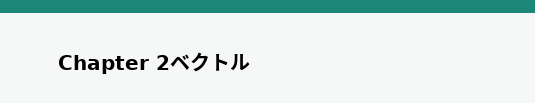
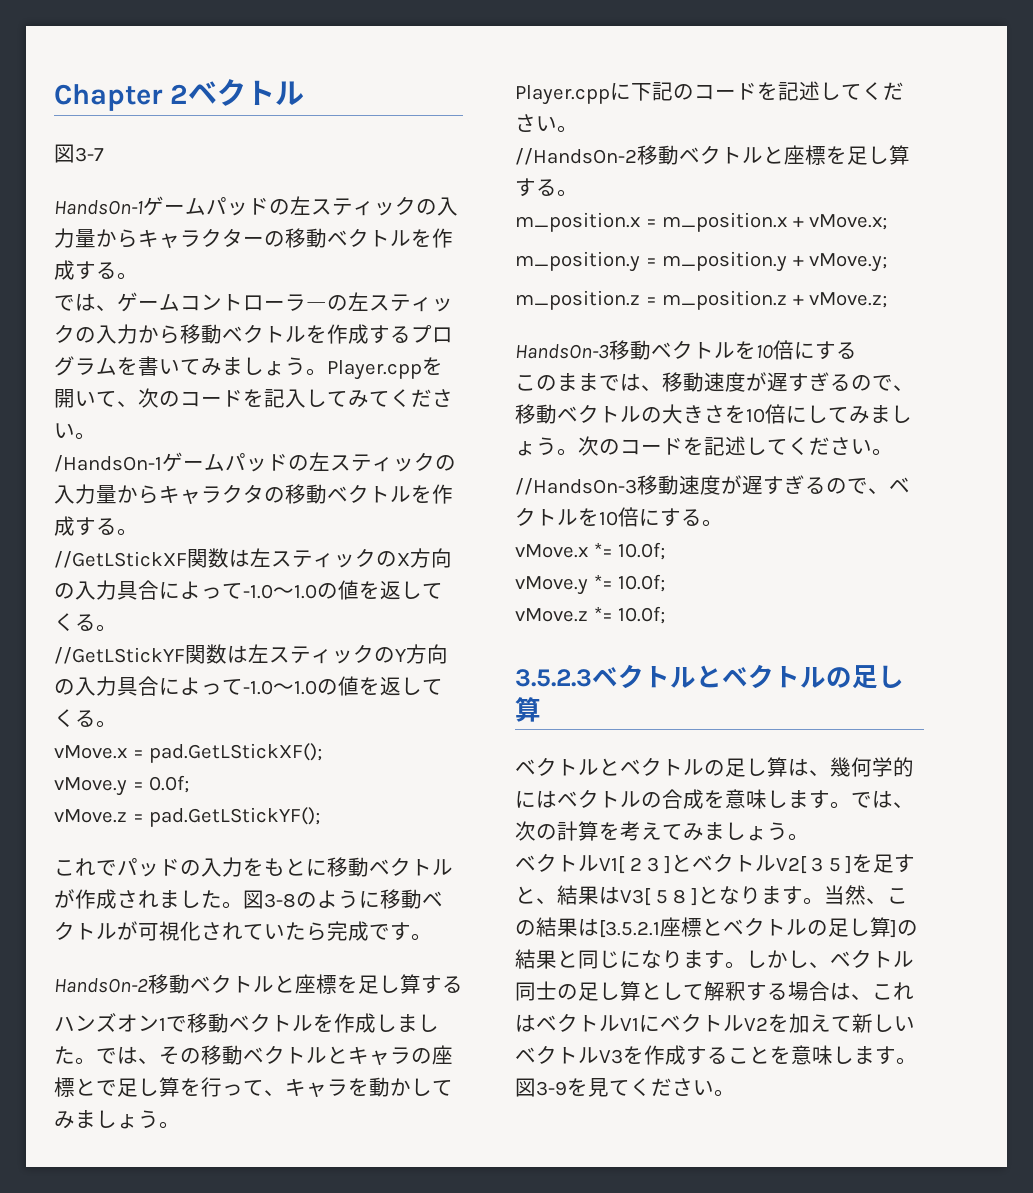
(250, 62) none -> [54,144,104,163] [54,196,458,216] [54,228,453,248] [54,260,138,280] [54,292,453,312] [54,324,453,344] [54,356,443,380] [54,388,453,408] [54,423,96,440] [54,452,456,472] [54,484,453,504] [54,516,138,536] [54,548,452,568] [54,580,443,600] [54,613,117,632] [54,644,448,664] [54,676,443,696] [54,709,117,728] [54,743,323,763] [54,775,190,796] [54,807,321,827] [54,857,453,877] [54,889,443,909] [54,921,432,941] [54,974,463,994] [54,1013,439,1033] [54,1045,453,1065] [54,1077,453,1097] [54,1110,180,1129] [515,81,904,105] [515,114,578,133] [515,145,910,165] [515,178,578,197] [515,212,888,232] [515,251,888,272] [515,290,888,310] [515,340,857,360] [515,372,914,392] [515,404,912,424] [515,436,893,456] [515,475,910,495] [515,507,723,527] [515,542,666,560] [515,574,666,595] [515,606,666,624] [515,664,904,689] [515,697,541,722] [515,757,914,777] [515,789,914,809] [515,821,809,841] [515,853,916,874] [515,885,908,906] [515,917,918,938] [515,949,914,969] [515,981,914,1001] [515,1013,915,1033] [515,1045,917,1065] [515,1078,735,1097] // 図3-7 // HandsOn-1ゲームパッドの左スティックの入力量からキャラクターの移動ベクトルを作成する。 // では、ゲームコントローラ―の左スティックの入力から移動ベクトルを作成するプログラムを書いてみましょう。Player.cppを開いて、次のコードを記入してみてください。 // /HandsOn-1ゲームパッドの左スティックの入力量からキャラクタの移動ベクトルを作成する。 // //GetLStickXF関数は左スティックのX方向の入力具合によって-1.0～1.0の値を返してくる。 // //GetLStickYF関数は左スティックのY方向の入力具合によって-1.0～1.0の値を返してくる。 // vMove.x = pad.GetLStickXF(); // vMove.y = 0.0f; // vMove.z = pad.GetLStickYF(); // これでパッドの入力をもとに移動ベクトルが作成されました。図3-8のように移動ベクトルが可視化されていたら完成です。 // HandsOn-2移動ベクトルと座標を足し算する // ハンズオン1で移動ベクトルを作成しました。では、その移動ベクトルとキャラの座標とで足し算を行って、キャラを動かしてみましょう。 // Player.cppに下記のコードを記述してください。 // //HandsOn-2移動ベクトルと座標を足し算する。 // m_position.x = m_position.x + vMove.x; // m_position.y = m_position.y + vMove.y; // m_position.z = m_position.z + vMove.z; // HandsOn-3移動ベクトルを10倍にする // このままでは、移動速度が遅すぎるので、移動ベクトルの大きさを10倍にしてみましょう。次のコードを記述してください。 // //HandsOn-3移動速度が遅すぎるので、ベクトルを10倍にする。 // vMove.x *= 10.0f; // vMove.y *= 10.0f; // vMove.z *= 10.0f; // 3.5.2.3ベクトルとベクトルの足し算 // ベクトルとベクトルの足し算は、幾何学的にはベクトルの合成を意味します。では、次の計算を考えてみましょう。 // ベクトルV1[ 2 3 ]とベクトルV2[ 3 5 ]を足すと、結果はV3[ 5 8 ]となります。当然、この結果は[3.5.2.1座標とベクトルの足し算]の結果と同じになります。しかし、ベクトル同士の足し算として解釈する場合は、これはベクトルV1にベクトルV2を加えて新しいベクトルV3を作成することを意味します。図3-9を見てください。

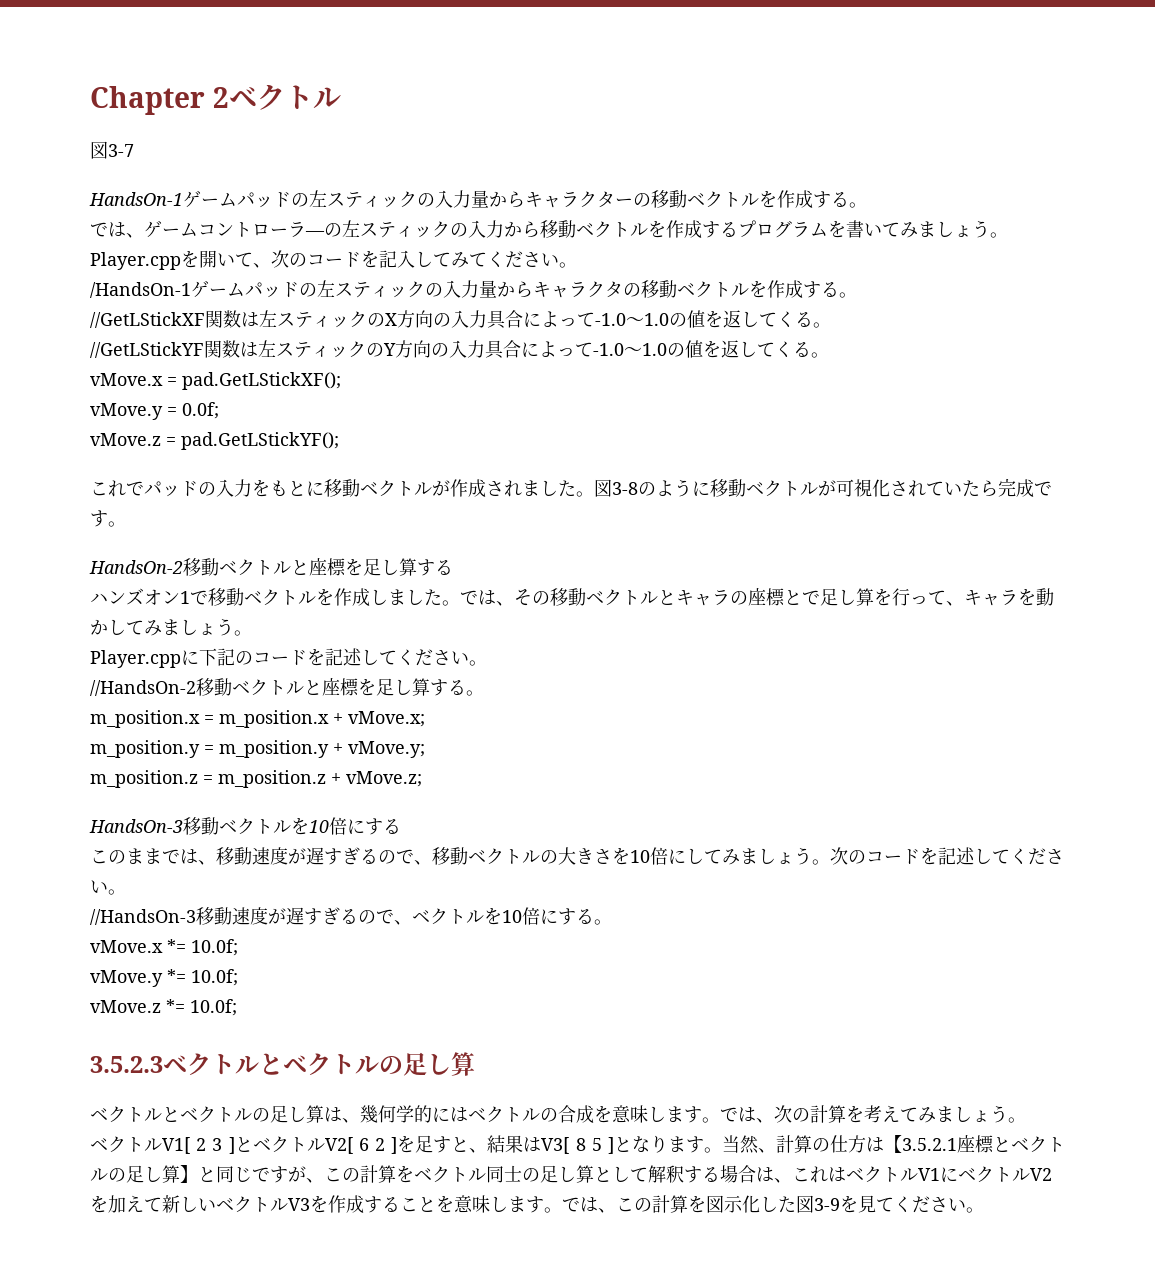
[811,857,841,872] 3 5 -> [358,1138,386,1151] 6 2
[655,889,687,904] 5 8 -> [575,1138,602,1151] 8 5
[886,888,908,904] [515,917,660,938] この結果は[3.5.2.1 -> [776,1135,957,1153] 計算の仕方は【3.5.2.1
[890,920,918,938] [515,949,830,969] ]の結果と同じになります。しかし、 -> [180,1165,414,1183] 】と同じですが、この計算を
(917, 1061) none -> [562,1195,796,1213] では、この計算を図示化した

